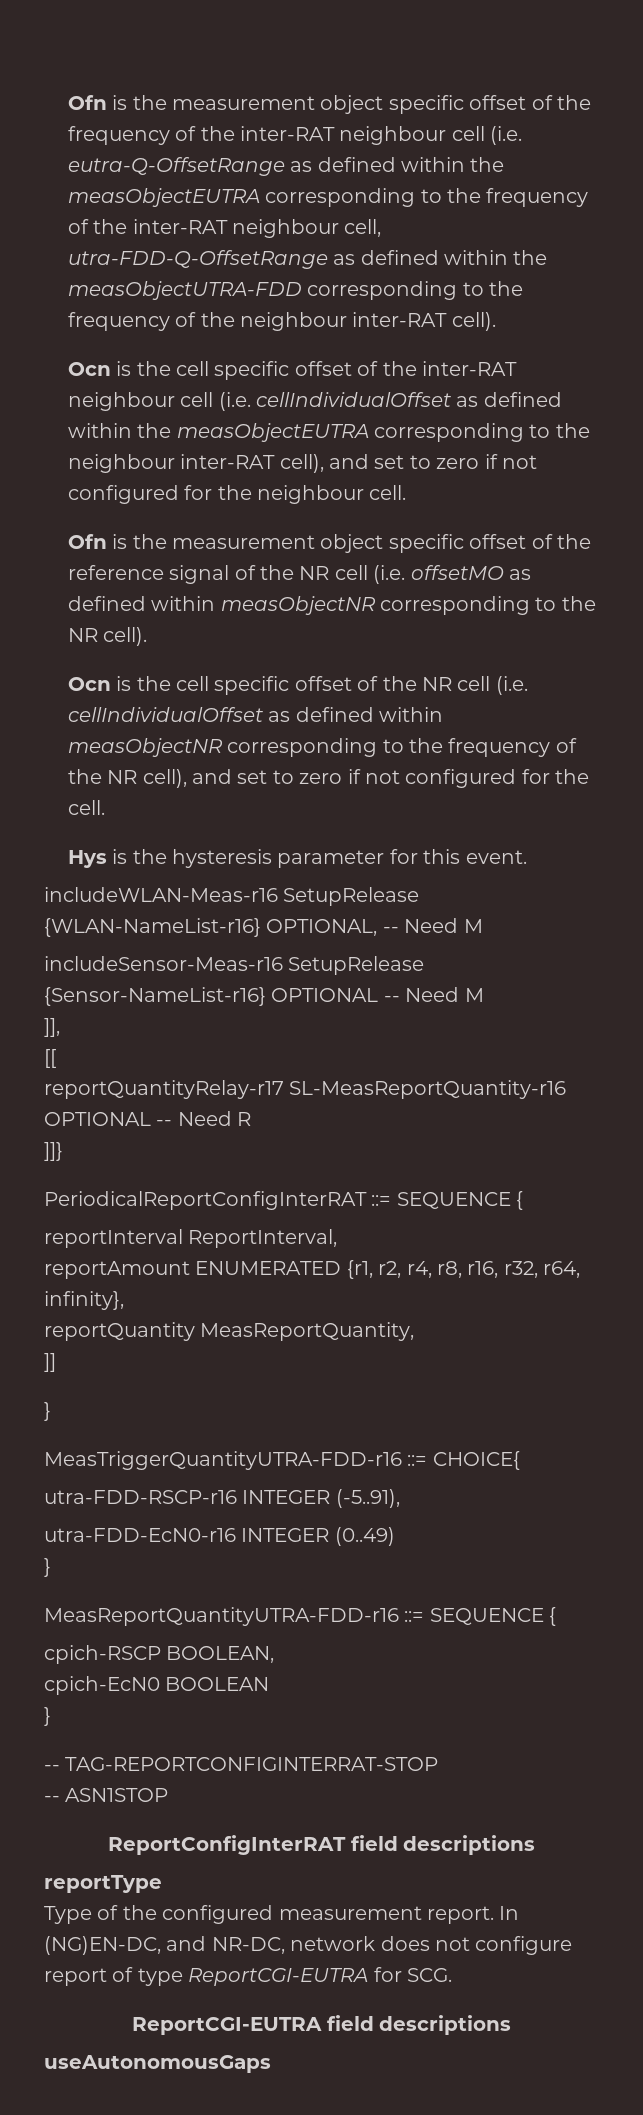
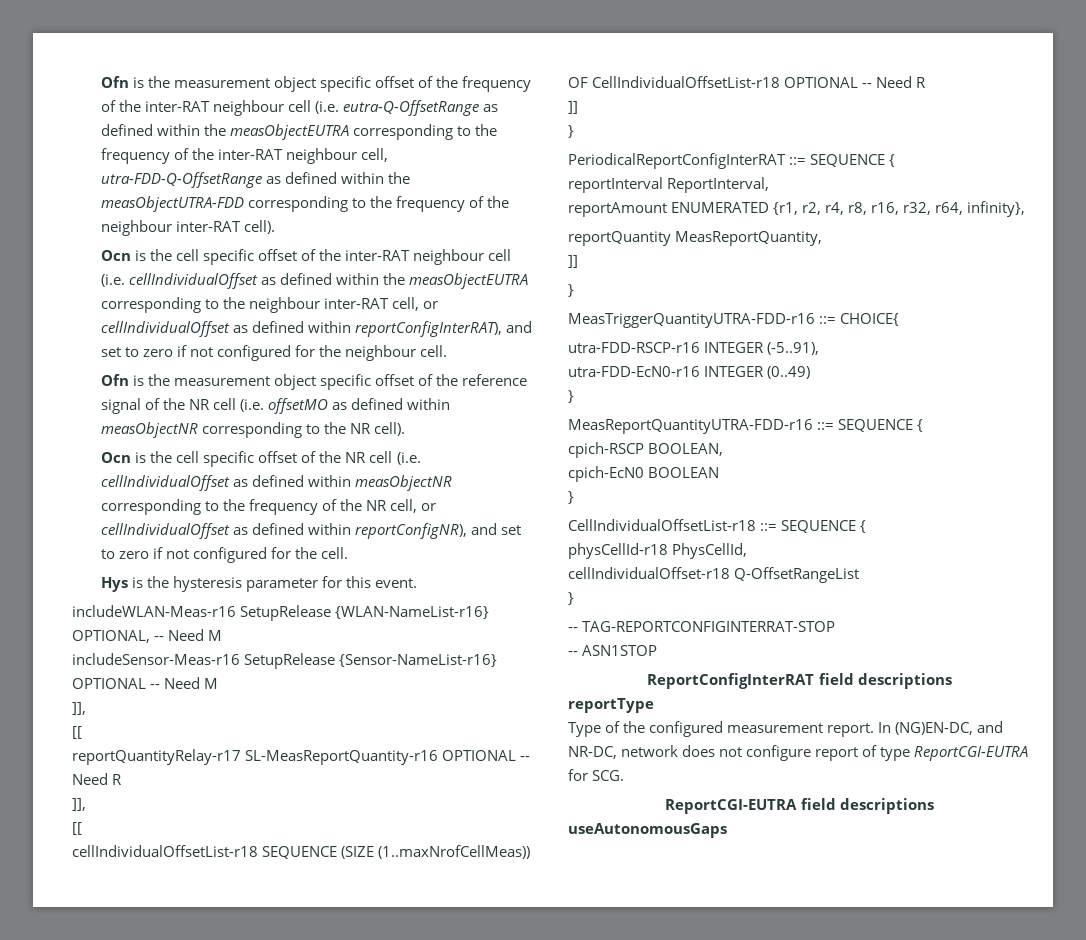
[279,454,324,473] cell), -> [392,297,439,311] [100,321,503,337] cell, or cellIndividualOffset as defined within reportConfigInterRAT),
[142,769,187,788] cell), -> [390,499,437,513] [100,523,468,539] cell, or cellIndividualOffset as defined within reportConfigNR),
[44,1142,63,1161] ]]} -> [72,798,86,811] [72,822,82,835] [72,845,531,859] [568,76,927,88] [568,101,578,114] [568,125,574,138] ]], // [[ // cellIndividualOffsetList-r18 SEQUENCE (SIZE (1..maxNrofCellMeas)) OF CellIndividualOffsetList-r18 OPTIONAL -- Need R // ]] // }
(51, 1716) none -> [568,519,867,533] [568,543,748,559] [568,567,860,583] [568,592,574,605] // CellIndividualOffsetList-r18 ::= SEQUENCE { // physCellId-r18 PhysCellId, // cellIndividualOffset-r18 Q-OffsetRangeList // }

